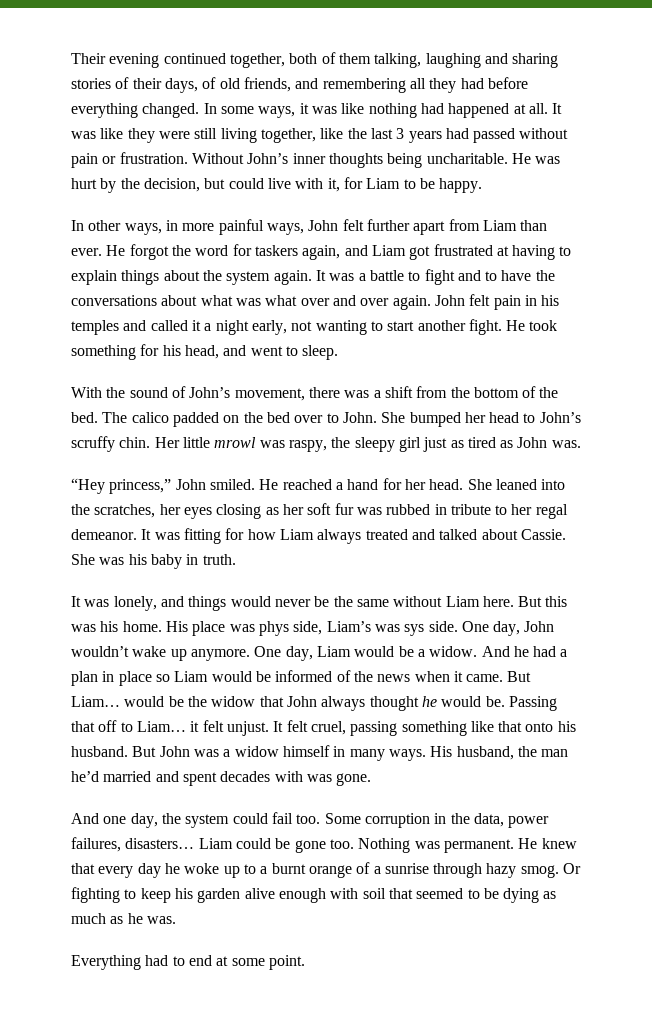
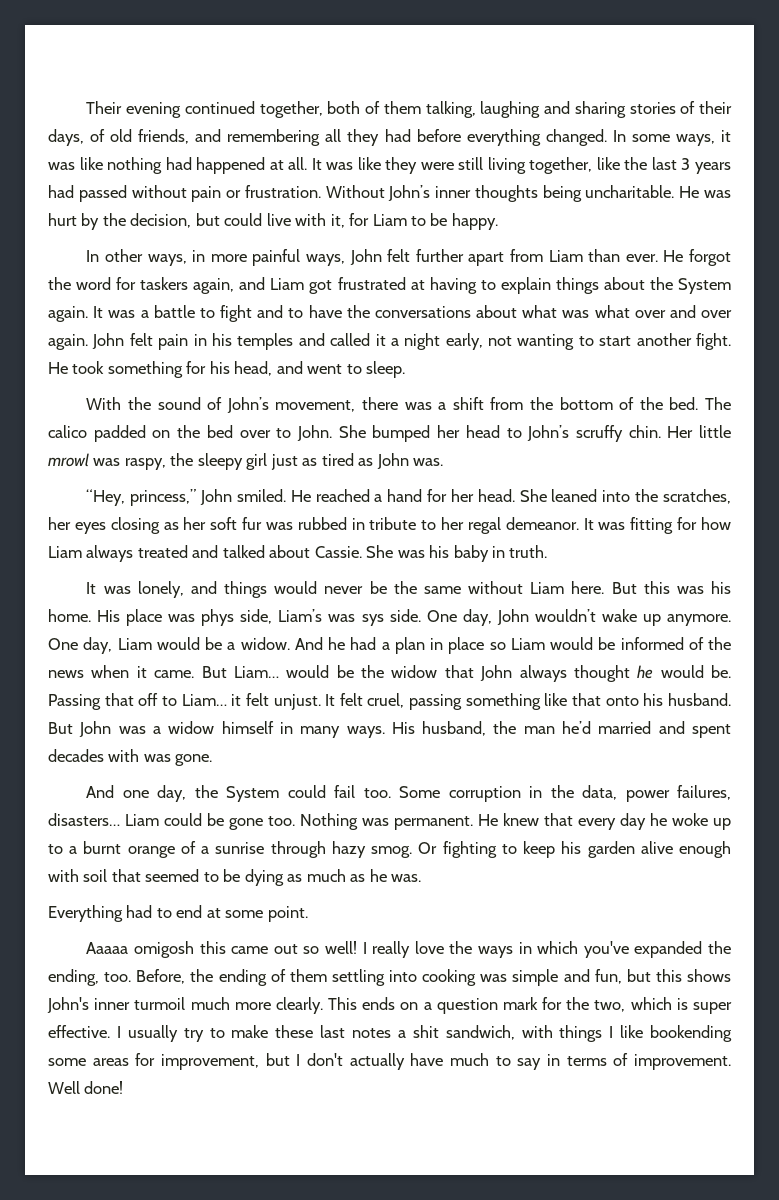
[226,271,271,285] system -> [678,278,731,294] System
[71,478,105,494] “Hey -> [86,489,126,506] “Hey,
[185,814,230,828] system -> [226,786,280,802] System
(305, 962) none -> [86,941,731,958] [48,969,731,986] [47,997,732,1014] [48,1025,732,1042] [48,1053,732,1070] [48,1081,124,1094] // Aaaaa omigosh this came out so well! I really love the ways in which you've expanded the ending, too. Before, the ending of them settling into cooking was simple and fun, but this shows John's inner turmoil much more clearly. This ends on a question mark for the two, which is super effective. I usually try to make these last notes a shit sandwich, with things I like bookending some areas for improvement, but I don't actually have much to say in terms of improvement. Well done!

